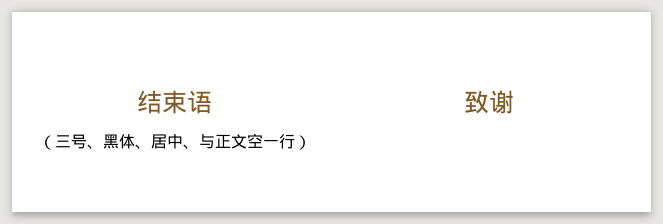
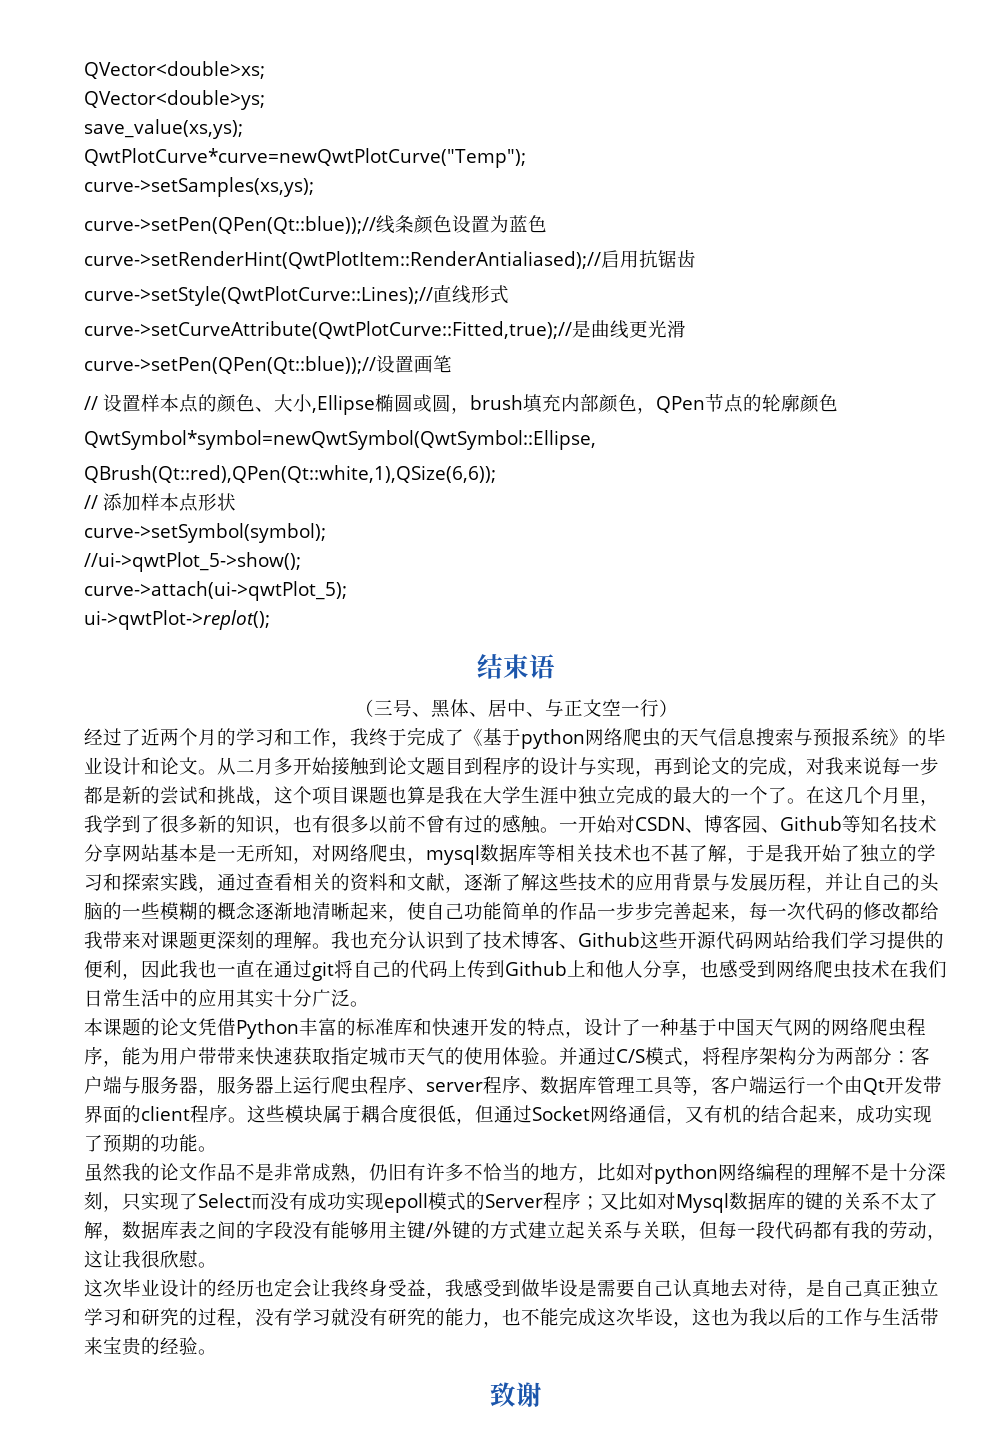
(137, 102) none -> [84,61,265,79] [84,90,265,110] [84,119,243,139] [84,148,526,168] [84,177,314,197] [84,215,547,234] [84,249,696,269] [84,285,509,306] [84,320,686,339] [84,355,452,374] [84,393,838,415] [84,430,596,450] [84,465,496,483] [84,493,236,512] [84,523,326,543] [84,552,301,572] [84,581,347,601] [84,610,270,630] QVector<double>xs; // QVector<double>ys; // save_value(xs,ys); // QwtPlotCurve*curve=newQwtPlotCurve("Temp"); // curve->setSamples(xs,ys); // curve->setPen(QPen(Qt::blue));//线条颜色设置为蓝色 // curve->setRenderHint(QwtPlotItem::RenderAntialiased);//启用抗锯齿 // curve->setStyle(QwtPlotCurve::Lines);//直线形式 // curve->setCurveAttribute(QwtPlotCurve::Fitted,true);//是曲线更光滑 // curve->setPen(QPen(Qt::blue));//设置画笔 // // 设置样本点的颜色、大小,Ellipse椭圆或圆，brush填充内部颜色，QPen节点的轮廓颜色 // QwtSymbol*symbol=newQwtSymbol(QwtSymbol::Ellipse, // QBrush(Qt::red),QPen(Qt::white,1),QSize(6,6)); // // 添加样本点形状 // curve->setSymbol(symbol); // //ui->qwtPlot_5->show(); // curve->attach(ui->qwtPlot_5); // ui->qwtPlot->replot(); //
(311, 142) none -> [84,727,946,749] [84,756,939,777] [84,785,939,806] [84,815,937,835] [84,844,936,865] [84,873,939,893] [84,901,939,922] [84,930,944,950] [84,960,947,981] [84,989,369,1008] [84,1018,926,1039] [84,1046,930,1067] [84,1076,942,1096] [84,1104,932,1125] [84,1134,217,1153] [84,1163,946,1184] [84,1191,938,1213] [84,1220,946,1241] [84,1250,217,1268] [84,1278,939,1299] [84,1307,939,1328] [84,1336,217,1356] // 经过了近两个月的学习和工作，我终于完成了《基于python网络爬虫的天气信息搜索与预报系统》的毕业设计和论文。从二月多开始接触到论文题目到程序的设计与实现，再到论文的完成，对我来说每一步都是新的尝试和挑战，这个项目课题也算是我在大学生涯中独立完成的最大的一个了。在这几个月里，我学到了很多新的知识，也有很多以前不曾有过的感触。一开始对CSDN、博客园、Github等知名技术分享网站基本是一无所知，对网络爬虫，mysql数据库等相关技术也不甚了解，于是我开始了独立的学习和探索实践，通过查看相关的资料和文献，逐渐了解这些技术的应用背景与发展历程，并让自己的头脑的一些模糊的概念逐渐地清晰起来，使自己功能简单的作品一步步完善起来，每一次代码的修改都给我带来对课题更深刻的理解。我也充分认识到了技术博客、Github这些开源代码网站给我们学习提供的便利，因此我也一直在通过git将自己的代码上传到Github上和他人分享，也感受到网络爬虫技术在我们日常生活中的应用其实十分广泛。 // 本课题的论文凭借Python丰富的标准库和快速开发的特点，设计了一种基于中国天气网的网络爬虫程序，能为用户带带来快速获取指定城市天气的使用体验。并通过C/S模式，将程序架构分为两部分：客户端与服务器，服务器上运行爬虫程序、server程序、数据库管理工具等，客户端运行一个由Qt开发带界面的client程序。这些模块属于耦合度很低，但通过Socket网络通信，又有机的结合起来，成功实现了预期的功能。 // 虽然我的论文作品不是非常成熟，仍旧有许多不恰当的地方，比如对python网络编程的理解不是十分深刻，只实现了Select而没有成功实现epoll模式的Server程序；又比如对Mysql数据库的键的关系不太了解，数据库表之间的字段没有能够用主键/外键的方式建立起关系与关联，但每一段代码都有我的劳动，这让我很欣慰。 // 这次毕业设计的经历也定会让我终身受益，我感受到做毕设是需要自己认真地去对待，是自己真正独立学习和研究的过程，没有学习就没有研究的能力，也不能完成这次毕设，这也为我以后的工作与生活带来宝贵的经验。

